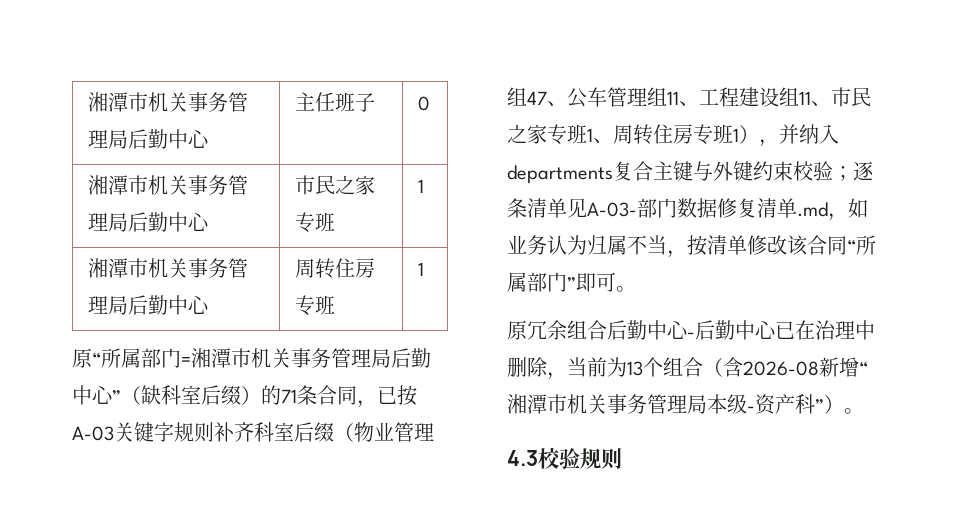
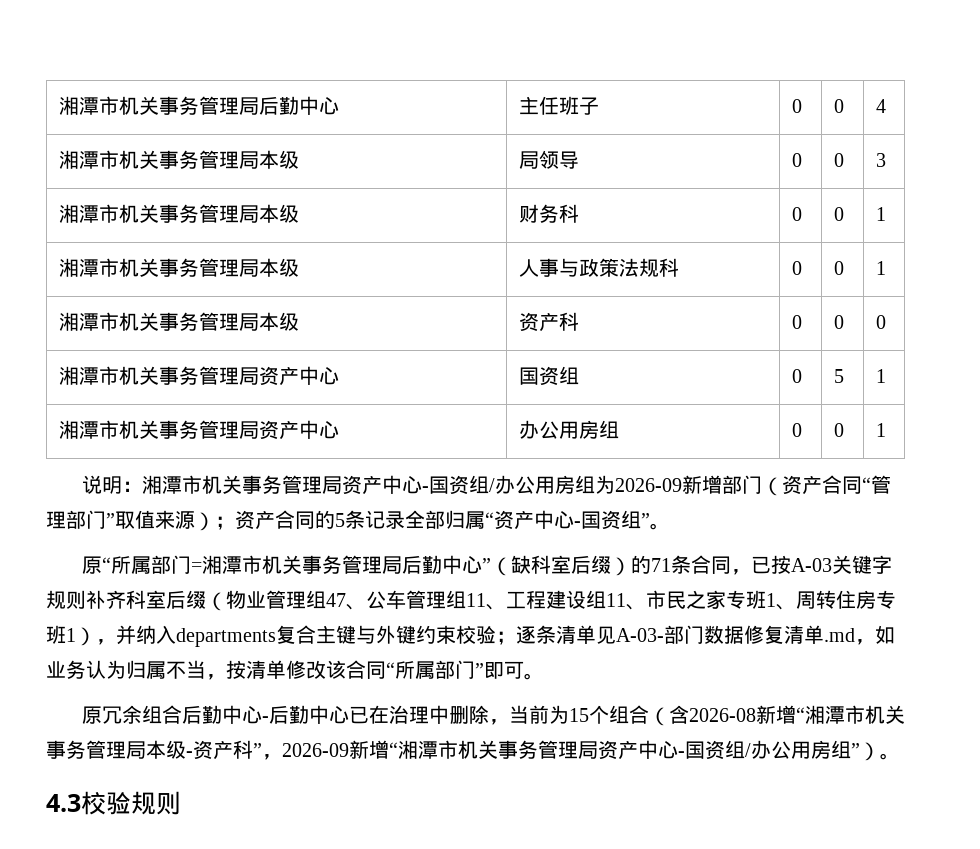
[87,175,248,195] [87,212,210,232] [294,175,375,195] [294,212,335,233] [417,179,424,193] [87,258,248,278] [87,295,210,315] [294,258,375,279] [294,295,335,316] [417,262,424,276] // 湘潭市机关事务管理局后勤中心 | 市民之家专班 | 1 // 湘潭市机关事务管理局后勤中心 | 周转住房专班 | 1 -> [833,99,844,113] [875,99,886,113] [58,150,299,169] [518,150,579,169] [791,153,802,167] [833,153,844,167] [875,153,886,167] [58,204,299,223] [518,204,579,223] [791,207,802,221] [833,207,844,221] [875,207,886,221] [58,258,299,277] [518,258,679,277] [791,261,802,275] [833,261,844,275] [875,261,886,275] [58,312,299,331] [518,312,579,332] [791,315,802,329] [833,315,844,329] [875,315,886,329] [58,366,339,386] [518,366,579,386] [791,369,802,383] [833,369,844,383] [875,369,886,383] [58,420,339,440] [518,420,619,439] [791,423,802,437] [833,423,844,437] [875,423,886,437] [82,475,892,496] [46,510,670,531] | 0 | 4 // 湘潭市机关事务管理局本级 | 局领导 | 0 | 0 | 3 // 湘潭市机关事务管理局本级 | 财务科 | 0 | 0 | 1 // 湘潭市机关事务管理局本级 | 人事与政策法规科 | 0 | 0 | 1 // 湘潭市机关事务管理局本级 | 资产科 | 0 | 0 | 0 // 湘潭市机关事务管理局资产中心 | 国资组 | 0 | 5 | 1 // 湘潭市机关事务管理局资产中心 | 办公用房组 | 0 | 0 | 1 // 说明：湘潭市机关事务管理局资产中心-国资组/办公用房组为2026-09新增部门（资产合同“管理部门”取值来源）；资产合同的5条记录全部归属“资产中心-国资组”。
[627,361,643,376] 13 -> [569,708,590,722] 15
(824, 405) none -> [262,740,860,760] ，2026-09新增“湘潭市机关事务管理局资产中心-国资组/办公用房组”

